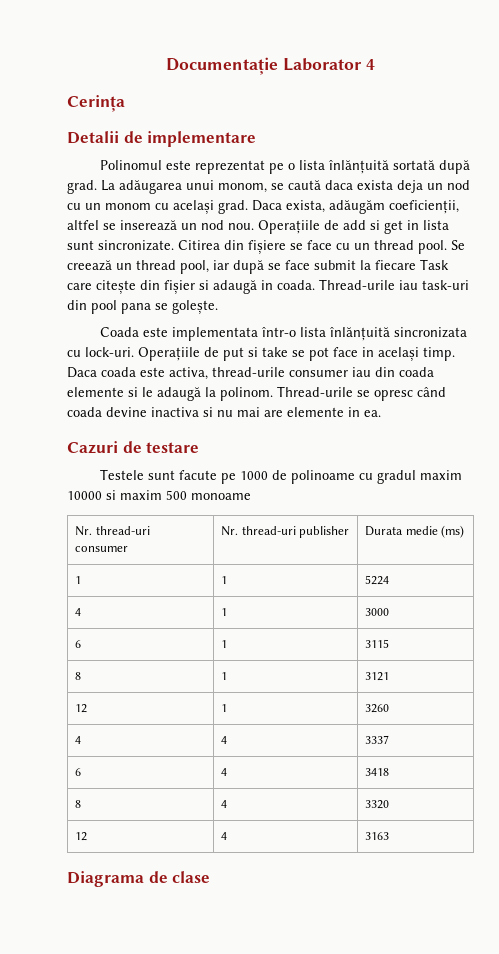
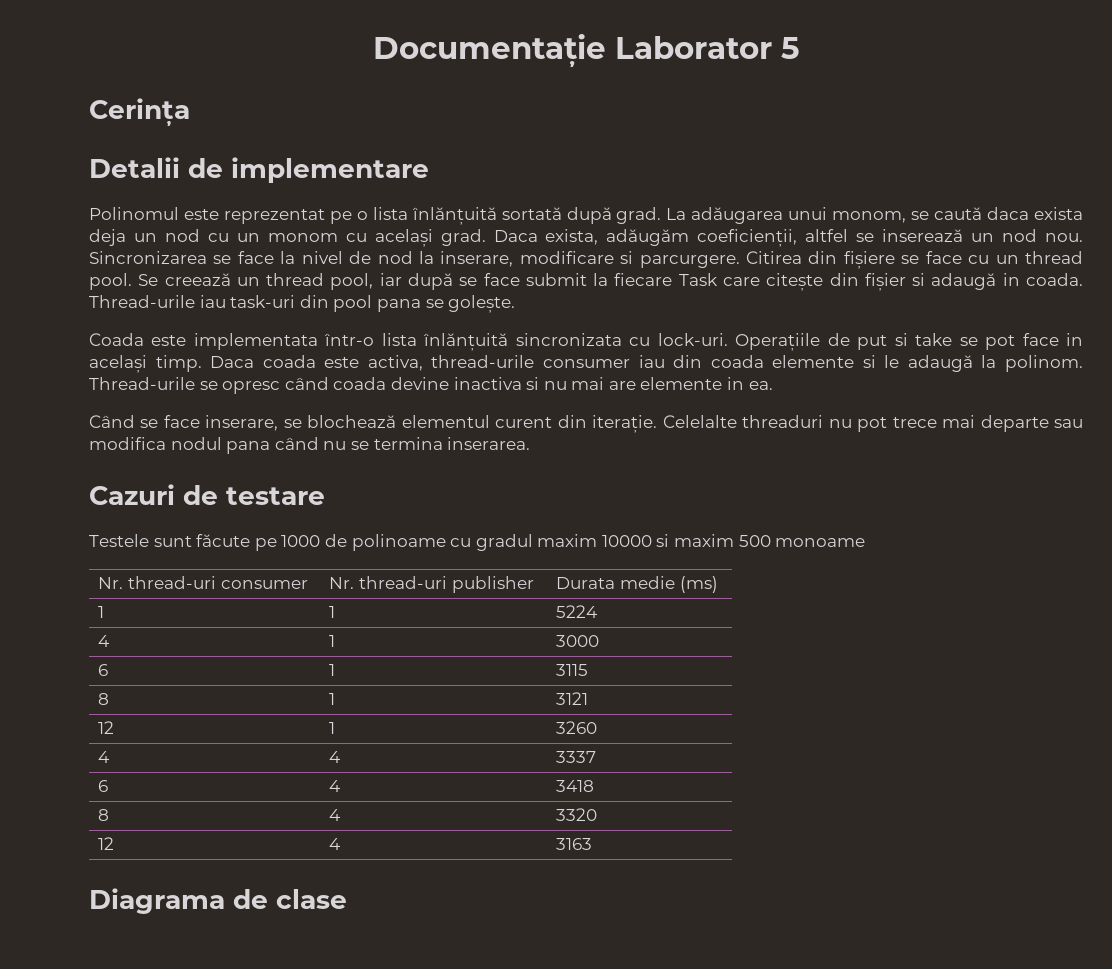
[365,59,375,70] 4 -> [781,37,799,59] 5
[258,220,449,234] [67,240,174,251] Operațiile de add si get in lista sunt sincronizate. -> [89,251,740,268] Sincronizarea se face la nivel de nod la inserare, modificare si parcurgere.
(381, 413) none -> [89,415,1083,433] [89,437,531,454] // Când se face inserare, se blochează elementul curent din iterație. Celelalte threaduri nu pot trece mai departe sau modifica nodul pana când nu se termina inserarea.
[179,470,218,480] facute -> [196,534,251,547] făcute

